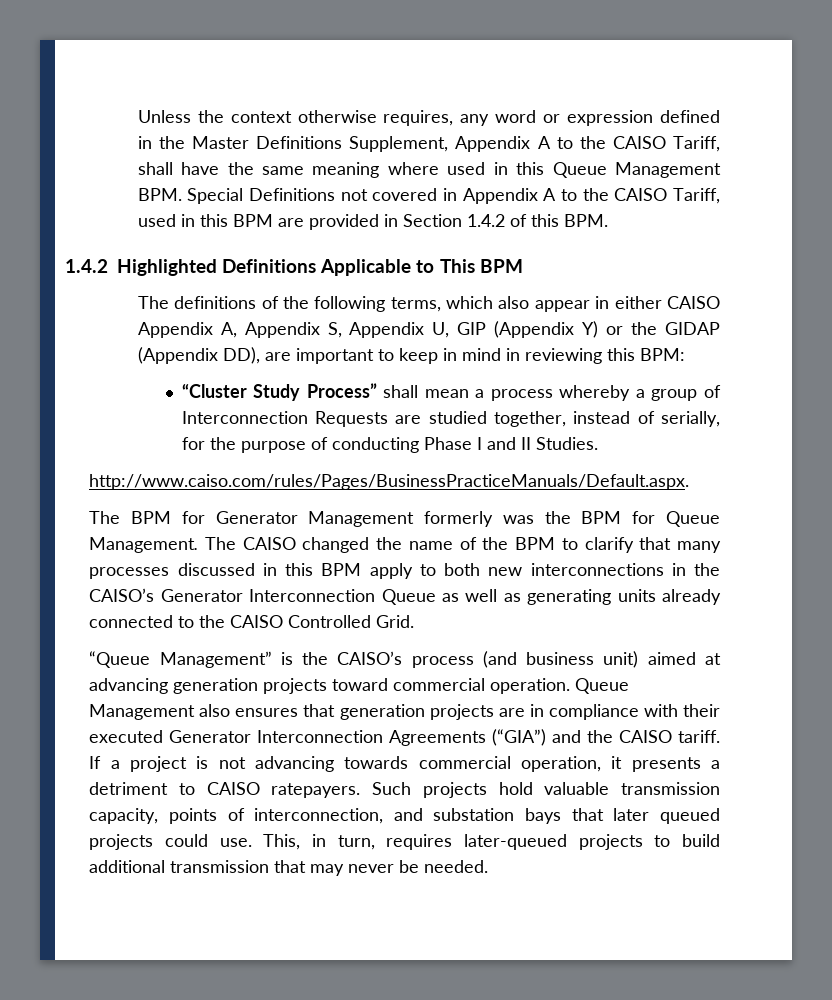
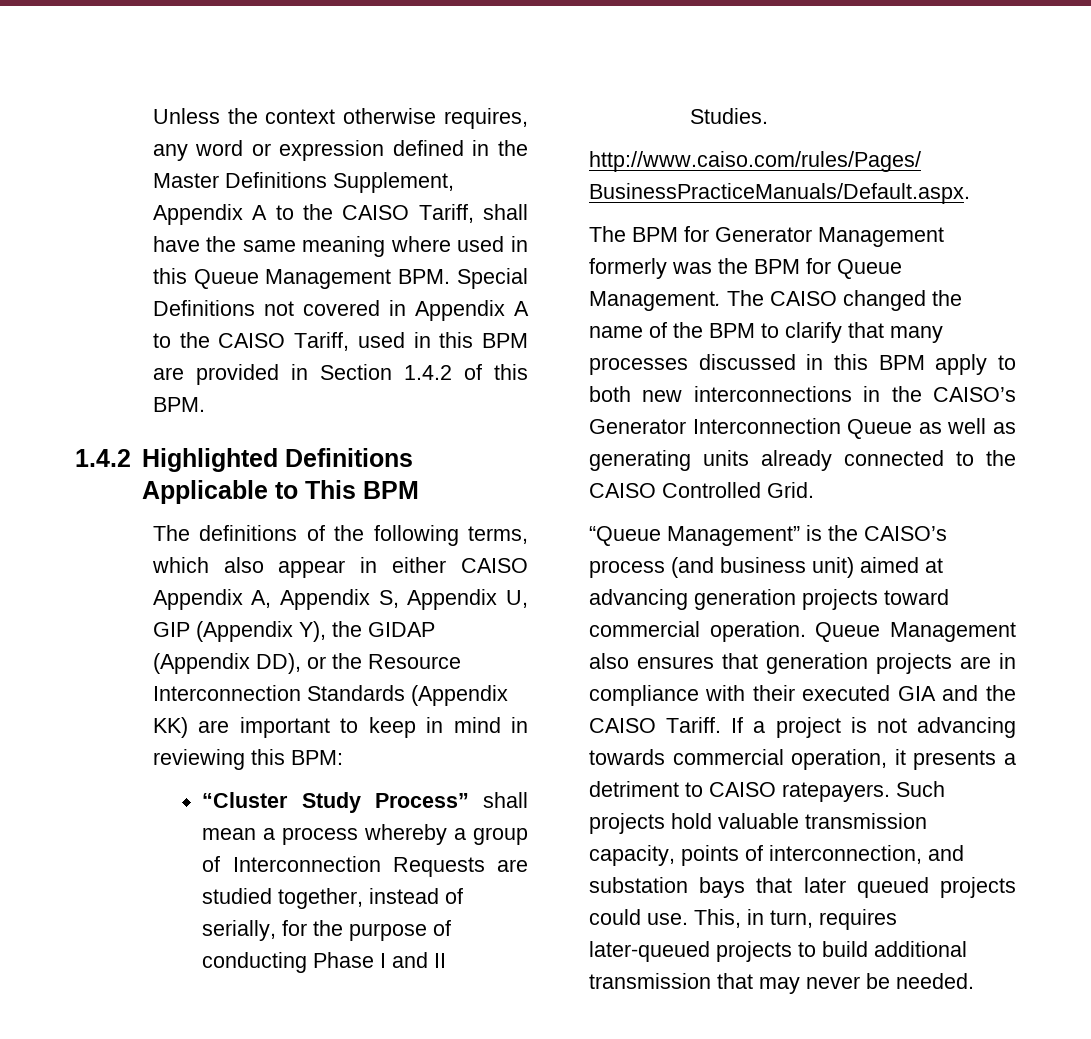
[582,321,624,338] Y) or -> [298,621,326,642] Y),
(260, 355) none -> [306,653,461,669] [152,685,508,706] [152,717,188,738] or the Resource Interconnection Standards (Appendix KK)
[169,729,547,746] Generator Interconnection Agreements (“GIA”) -> [897,686,936,701] GIA
[678,730,720,743] tariff. -> [666,717,722,733] Tariff.

